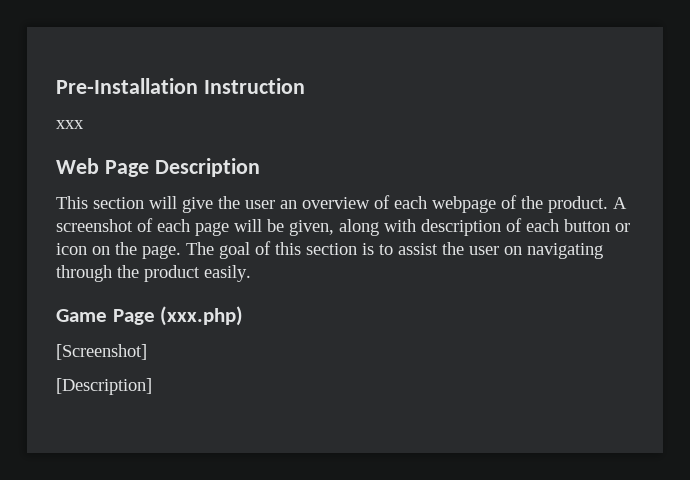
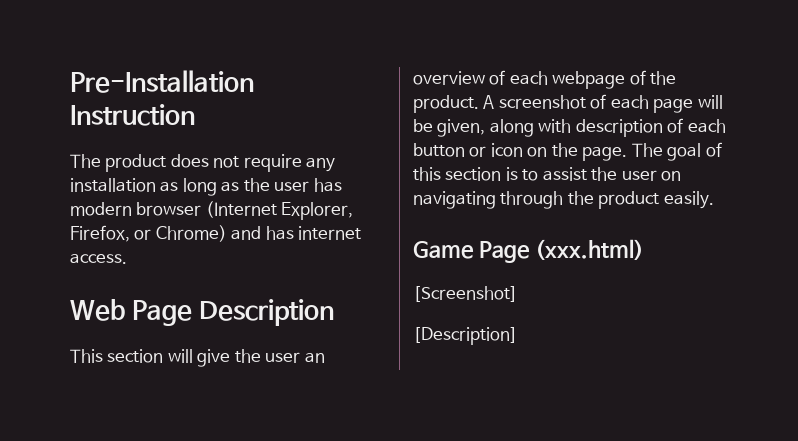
[56,120,84,129] xxx -> [70,154,336,172] [70,178,342,196] [70,201,354,220] [70,225,362,242] [70,253,127,264] The product does not require any installation as long as the user has modern browser (Internet Explorer, Firefox, or Chrome) and has internet access.
[160,306,244,326] (xxx.php) -> [534,239,644,260] (xxx.html)

